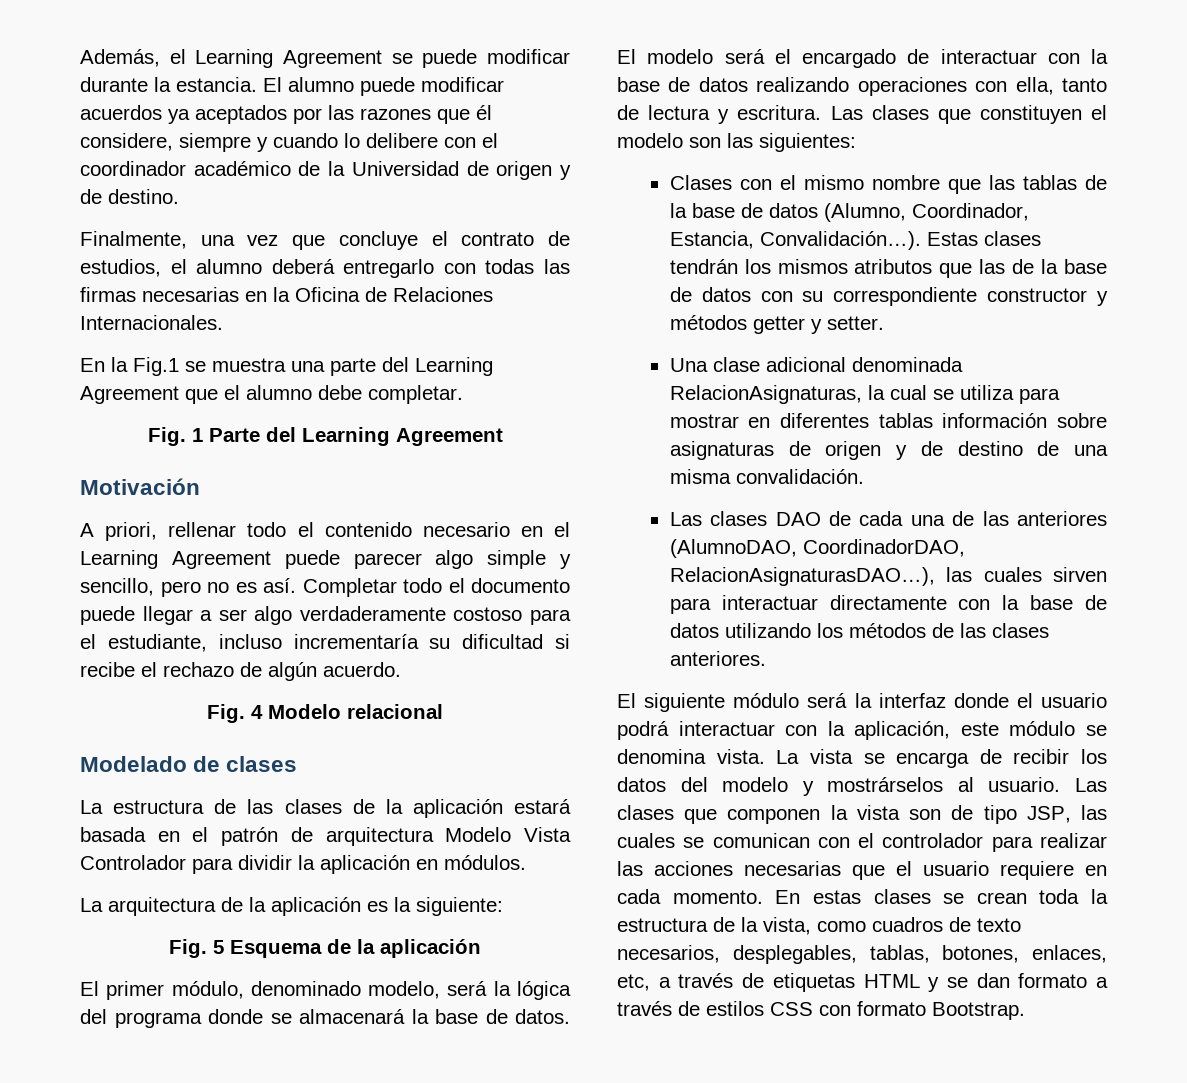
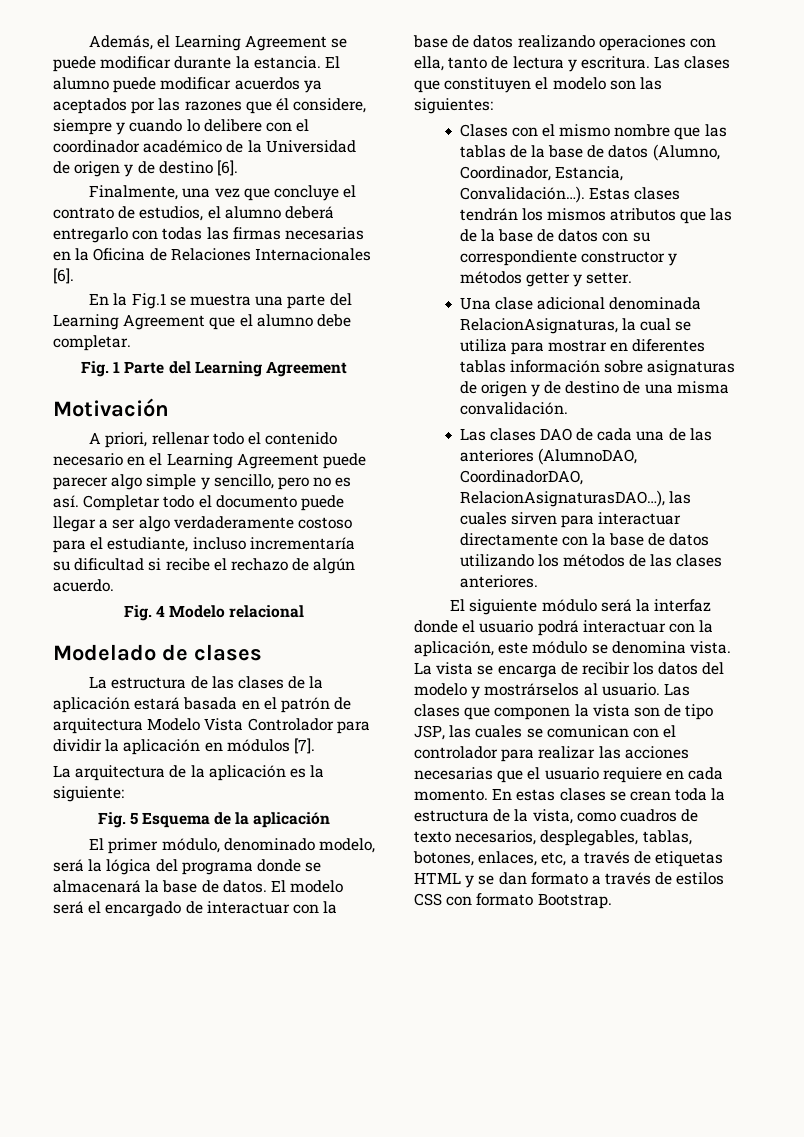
[108,189,179,204] destino. -> [158,160,238,176] destino [6].
[80,315,223,330] Internacionales. -> [254,248,371,261] [53,268,74,284] Internacionales [6].
[444,855,526,870] módulos. -> [226,738,315,754] módulos [7].

